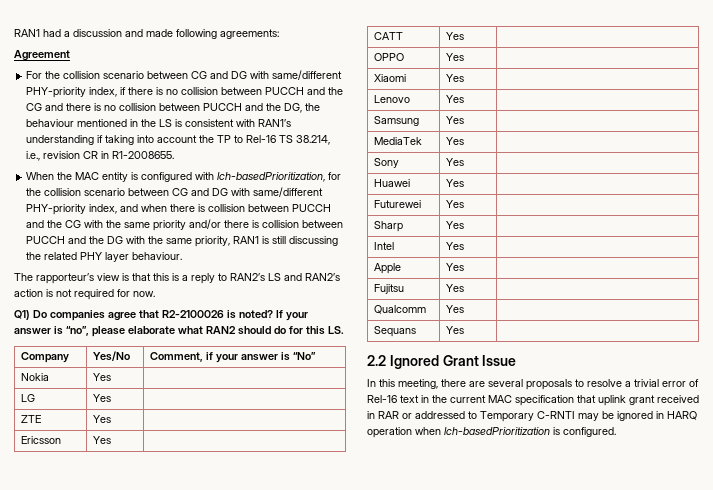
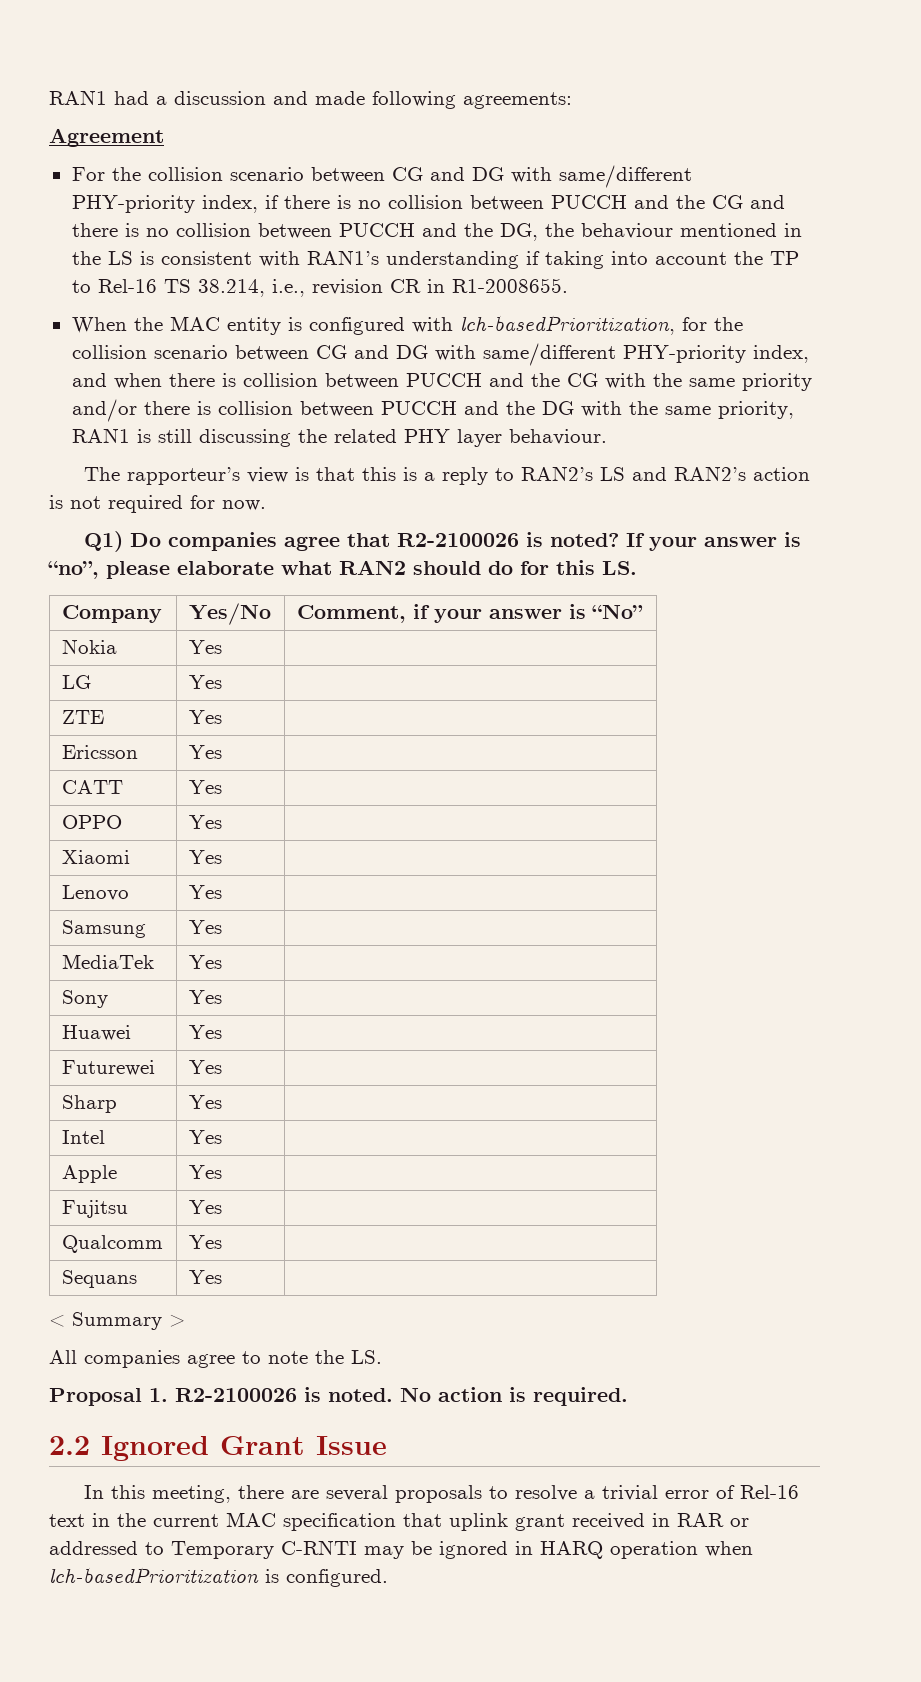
(464, 330) none -> [49,1312,185,1330] [49,1350,382,1368] [49,1387,628,1406] // < Summary > // All companies agree to note the LS. // Proposal 1. R2-2100026 is noted. No action is required.

